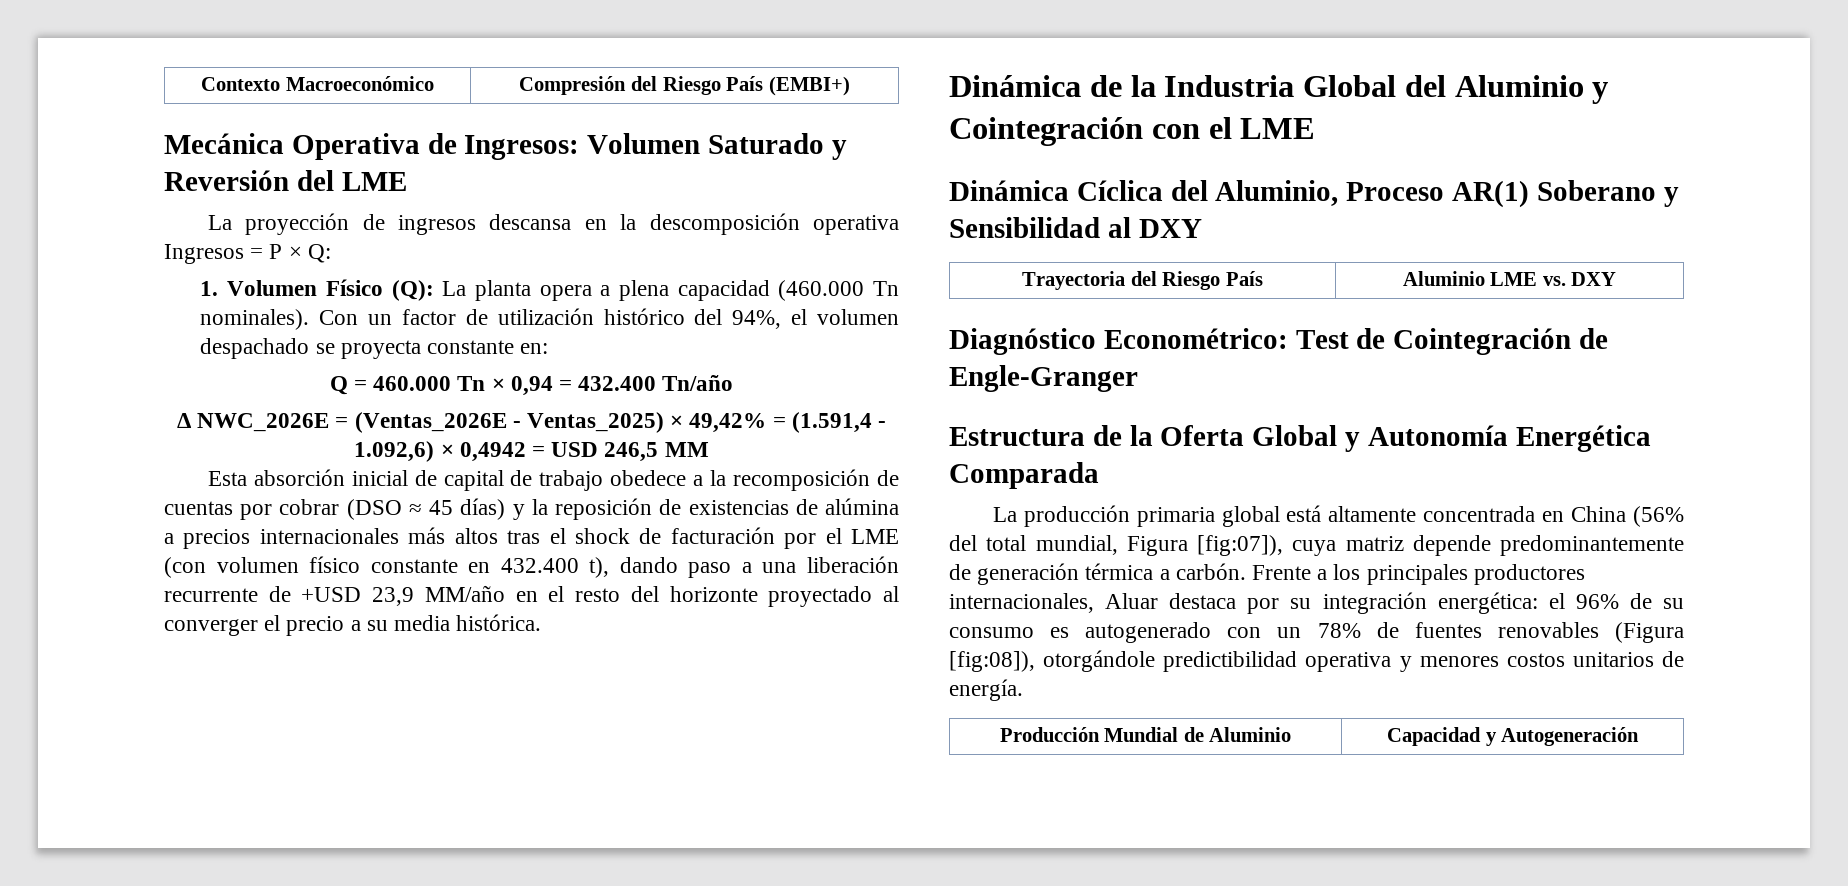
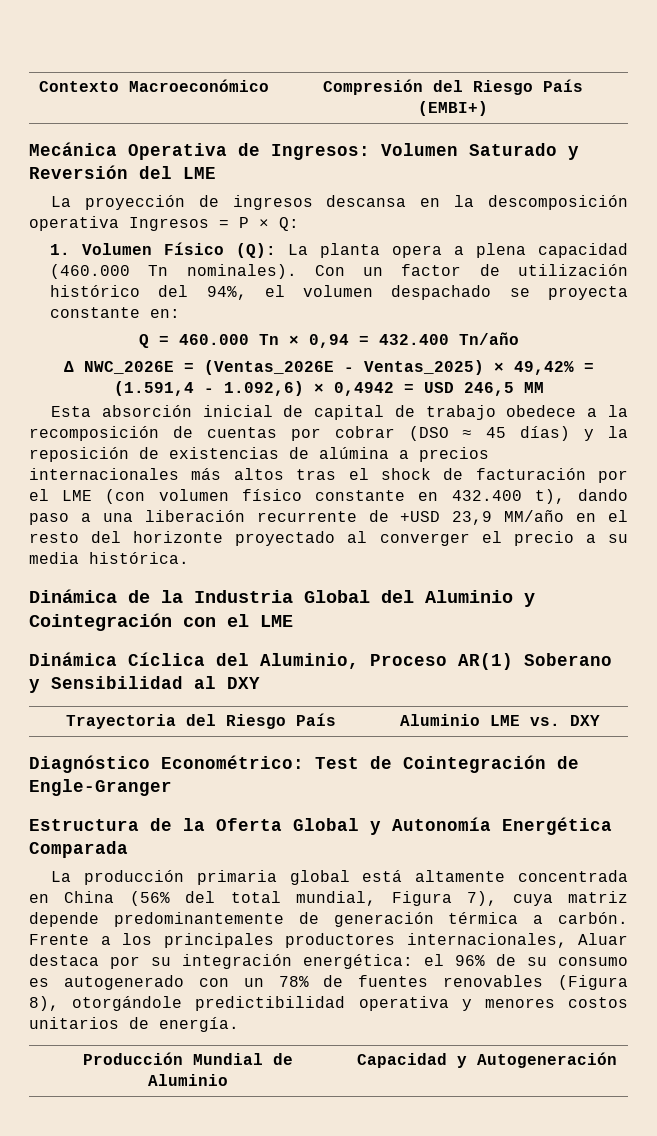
[1197,535,1283,556] [fig:07]), -> [467,891,498,906] 7),
[949,651,1035,672] [fig:08]), -> [29,996,59,1011] 8),

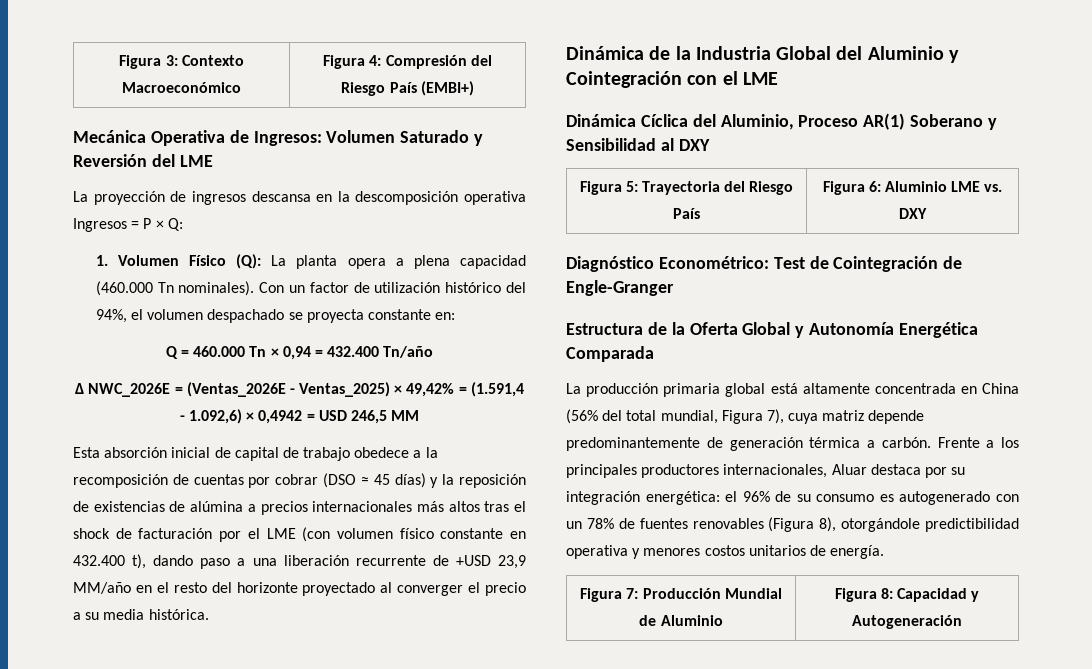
(39, 86) none -> [119,55,178,69] Figura 3:
(269, 85) none -> [323,55,382,69] Figura 4:
(260, 683) none -> [579,181,638,195] Figura 5:
(336, 719) none -> [822,181,881,195] Figura 6:
(239, 1024) none -> [580,588,639,602] Figura 7:
(228, 1080) none -> [834,588,893,602] Figura 8:

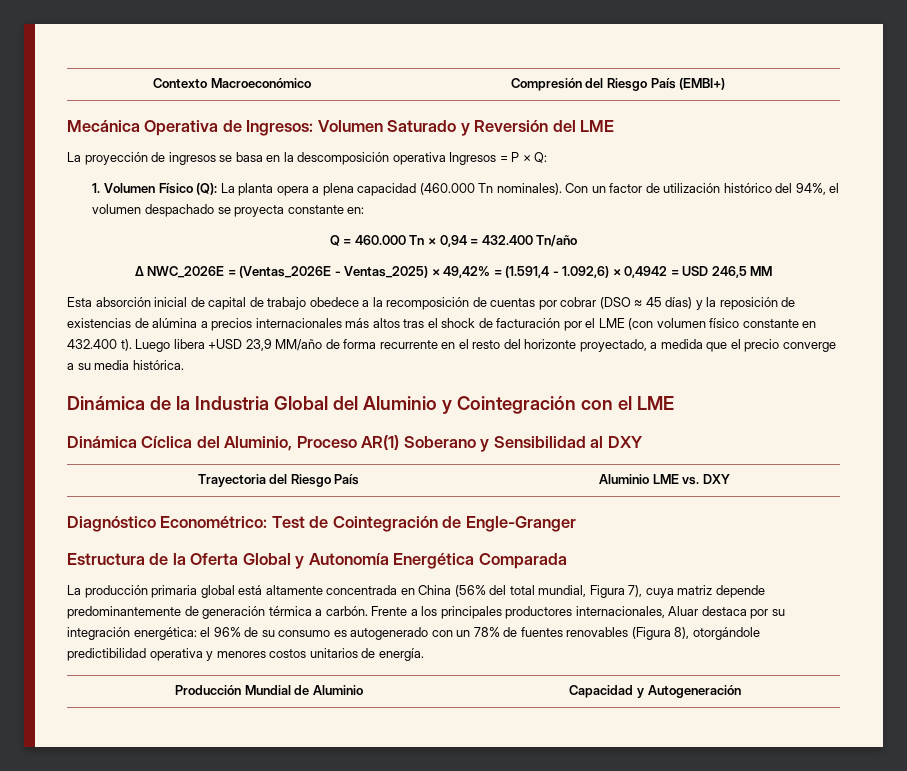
[119,55,178,69] Figura 3: -> (153, 83) none
[323,55,382,69] Figura 4: -> (311, 83) none
[251,191,311,202] descansa -> [219,152,263,162] se basa
[132,554,526,569] [73,582,131,594] t), dando paso a una liberación recurrente de +USD 23,9 MM/año -> [120,339,438,352] t). Luego libera +USD 23,9 MM/año de forma recurrente
[302,582,464,596] proyectado al converger -> [579,339,728,352] proyectado, a medida que
(526, 589) none -> [782,342,836,352] converge
[579,181,638,195] Figura 5: -> (643, 442) none
[822,181,881,195] Figura 6: -> (360, 479) none
[580,588,639,602] Figura 7: -> (424, 654) none
[834,588,893,602] Figura 8: -> (363, 690) none

